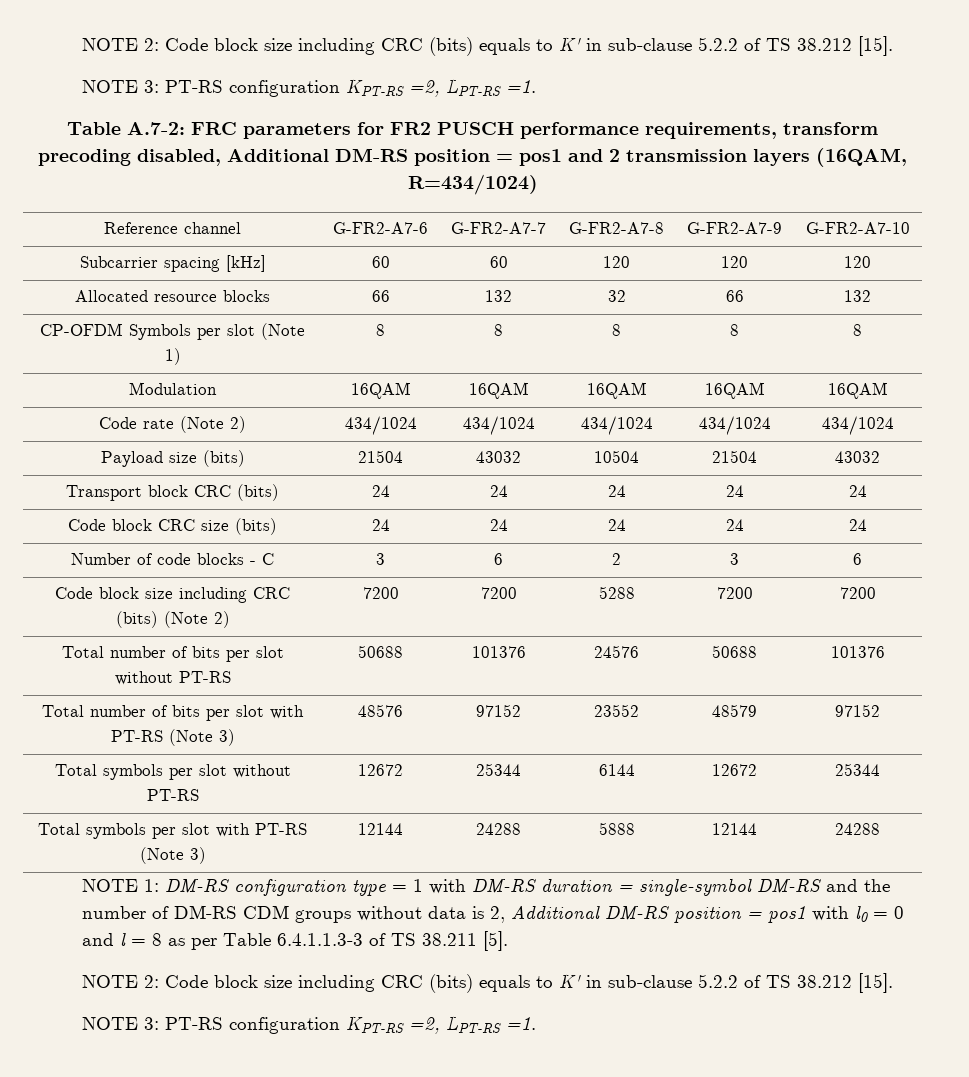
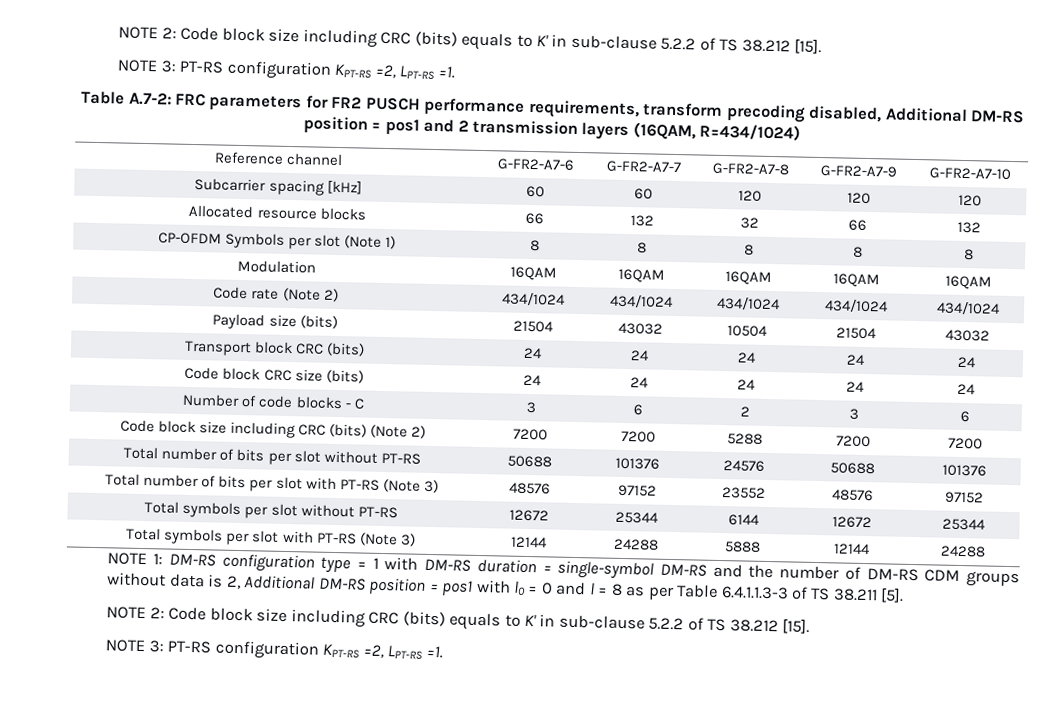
[712,704,757,717] 48579 -> [831,489,874,502] 48576

